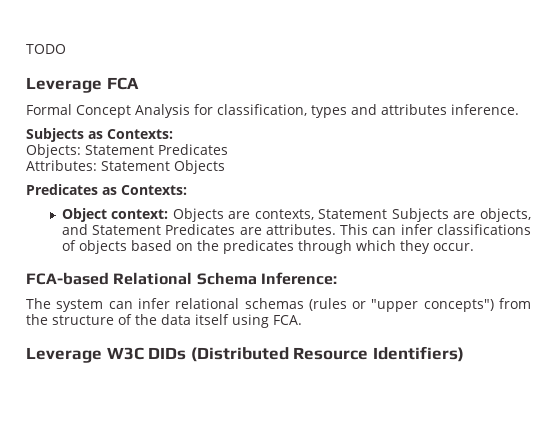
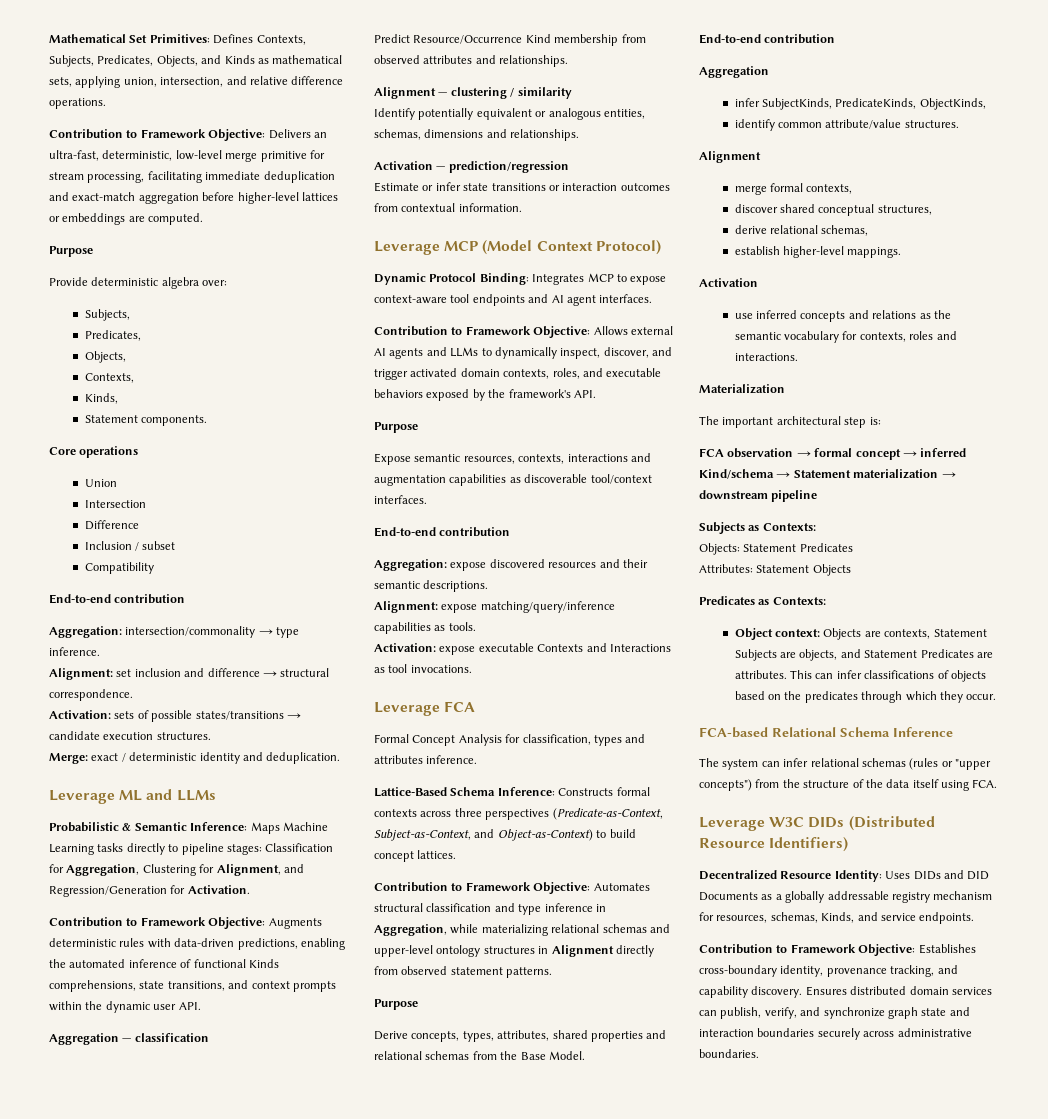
[26,44,66,54] TODO -> [49,34,306,45] [49,55,343,67] [49,76,344,88] [49,98,106,109] [49,129,327,141] [49,150,325,162] [49,171,335,183] [49,192,338,204] [49,213,204,225] [49,246,93,257] [49,277,228,289] [84,309,130,321] [84,330,141,341] [84,351,126,363] [84,373,134,383] [84,393,118,404] [84,415,208,426] [49,446,139,458] [84,479,117,487] [84,500,146,508] [84,520,139,530] [84,541,176,551] [84,562,154,574] [49,594,186,604] [49,626,300,638] [49,647,100,656] [49,668,330,680] [49,689,133,701] [49,710,301,722] [49,731,211,740] [49,752,341,764] [49,789,216,804] [49,822,328,834] [49,843,334,855] [49,864,304,876] [49,885,250,897] [49,917,322,929] [49,938,345,950] [49,959,279,968] [49,980,336,992] [49,1001,201,1013] [49,1033,209,1045] [374,34,646,46] [374,55,569,67] [374,87,572,99] [374,108,645,120] [374,129,580,141] [374,161,569,173] [374,182,670,192] [374,203,522,212] [374,240,661,255] [374,273,667,285] [374,294,653,306] [374,326,673,338] [374,347,672,359] [374,368,662,380] [374,389,596,401] [374,422,418,433] [374,453,651,465] [374,474,652,486] [374,495,427,504] [374,527,511,537] [374,559,648,571] [374,580,489,592] [374,601,615,613] [374,622,476,634] [374,643,671,655] [374,664,472,673] Mathematical Set Primitives: Defines Contexts, Subjects, Predicates, Objects, and Kinds as mathematical sets, applying union, intersection, and relative difference operations. // Contribution to Framework Objective: Delivers an ultra-fast, deterministic, low-level merge primitive for stream processing, facilitating immediate deduplication and exact-match aggregation before higher-level lattices or embeddings are computed. // Purpose // Provide deterministic algebra over: // Subjects, // Predicates, // Objects, // Contexts, // Kinds, // Statement components. // Core operations // Union // Intersection // Difference // Inclusion / subset // Compatibility // End-to-end contribution // Aggregation: intersection/commonality → type inference. // Alignment: set inclusion and difference → structural correspondence. // Activation: sets of possible states/transitions → candidate execution structures. // Merge: exact / deterministic identity and deduplication. // Leverage ML and LLMs // Probabilistic & Semantic Inference: Maps Machine Learning tasks directly to pipeline stages: Classification for Aggregation, Clustering for Alignment, and Regression/Generation for Activation. // Contribution to Framework Objective: Augments deterministic rules with data-driven predictions, enabling the automated inference of functional Kinds comprehensions, state transitions, and context prompts within the dynamic user API. // Aggregation — classification // Predict Resource/Occurrence Kind membership from observed attributes and relationships. // Alignment — clustering / similarity // Identify potentially equivalent or analogous entities, schemas, dimensions and relationships. // Activation — prediction/regression // Estimate or infer state transitions or interaction outcomes from contextual information. // Leverage MCP (Model Context Protocol) // Dynamic Protocol Binding: Integrates MCP to expose context-aware tool endpoints and AI agent interfaces. // Contribution to Framework Objective: Allows external AI agents and LLMs to dynamically inspect, discover, and trigger activated domain contexts, roles, and executable behaviors exposed by the framework's API. // Purpose // Expose semantic resources, contexts, interactions and augmentation capabilities as discoverable tool/context interfaces. // End-to-end contribution // Aggregation: expose discovered resources and their semantic descriptions. // Alignment: expose matching/query/inference capabilities as tools. // Activation: expose executable Contexts and Interactions as tool invocations.
(519, 109) none -> [374,787,650,797] [374,808,663,820] [374,829,636,841] [374,850,457,862] [374,882,650,894] [374,903,606,915] [374,924,670,936] [374,945,654,957] [374,966,553,978] [374,999,418,1010] [374,1030,667,1042] [374,1051,585,1060] [699,34,836,44] [699,66,769,78] [734,98,986,110] [734,119,959,131] [699,151,761,163] [734,183,853,195] [734,204,932,216] [734,225,869,236] [734,246,902,258] [699,278,758,287] [734,310,951,322] [734,331,957,343] [734,353,798,361] [699,384,785,394] [699,416,881,428] [699,448,967,460] [699,469,956,479] [699,490,818,502] // Lattice-Based Schema Inference: Constructs formal contexts across three perspectives (Predicate-as-Context, Subject-as-Context, and Object-as-Context) to build concept lattices. // Contribution to Framework Objective: Automates structural classification and type inference in Aggregation, while materializing relational schemas and upper-level ontology structures in Alignment directly from observed statement patterns. // Purpose // Derive concepts, types, attributes, shared properties and relational schemas from the Base Model. // End-to-end contribution // Aggregation // infer SubjectKinds, PredicateKinds, ObjectKinds, // identify common attribute/value structures. // Alignment // merge formal contexts, // discover shared conceptual structures, // derive relational schemas, // establish higher-level mappings. // Activation // use inferred concepts and relations as the semantic vocabulary for contexts, roles and interactions. // Materialization // The important architectural step is: // FCA observation → formal concept → inferred Kind/schema → Statement materialization → downstream pipeline
[260,272,337,285] Inference: -> [893,727,953,737] Inference
(464, 354) none -> [699,870,990,882] [699,891,993,903] [699,912,975,924] [699,944,976,956] [699,965,958,977] [699,986,992,998] [699,1007,970,1019] [699,1028,972,1040] [699,1049,759,1058] // Decentralized Resource Identity: Uses DIDs and DID Documents as a globally addressable registry mechanism for resources, schemas, Kinds, and service endpoints. // Contribution to Framework Objective: Establishes cross-boundary identity, provenance tracking, and capability discovery. Ensures distributed domain services can publish, verify, and synchronize graph state and interaction boundaries securely across administrative boundaries.

